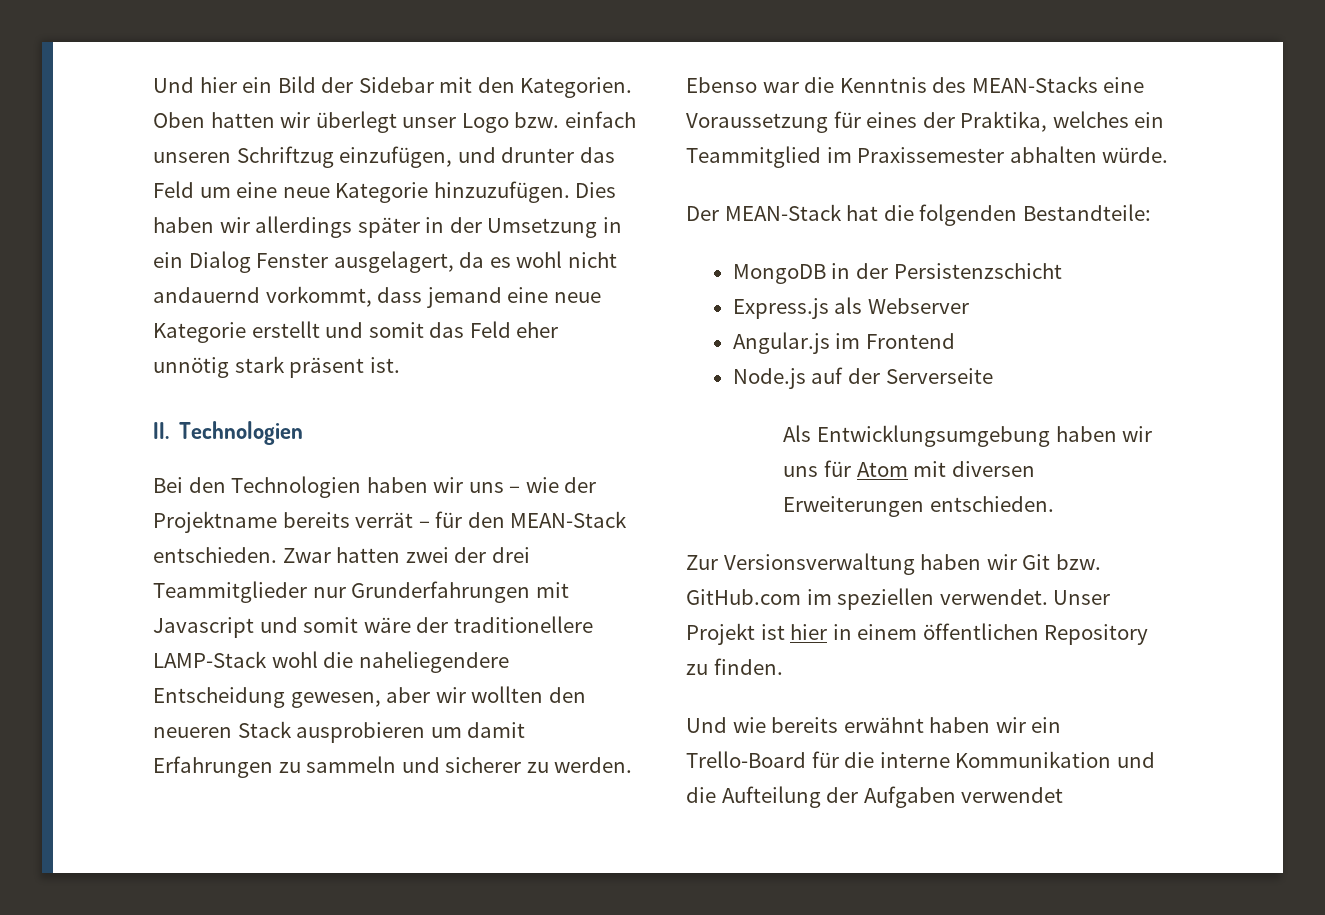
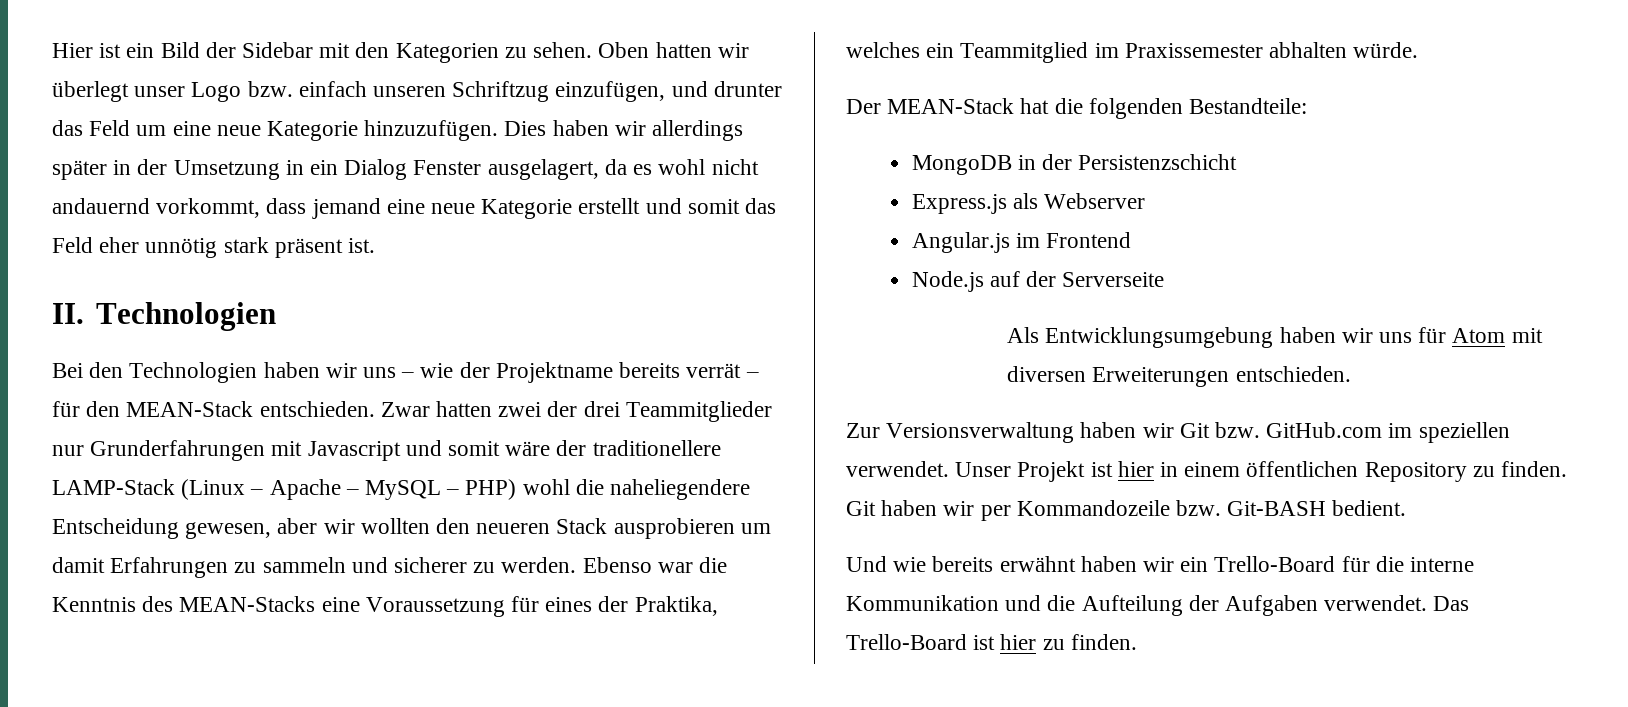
[153,77,237,93] Und hier -> [52,43,122,58] Hier ist
[520,77,633,98] Kategorien. -> [395,42,593,63] Kategorien zu sehen.
(267, 659) none -> [181,479,517,500] (Linux – Apache – MySQL – PHP)
(783, 666) none -> [846,500,1407,521] Git haben wir per Kommandozeile bzw. Git-BASH bedient.
[961,787,1064,803] verwendet -> [1324,595,1470,611] [846,634,1137,650] verwendet. Das Trello-Board ist hier zu finden.

